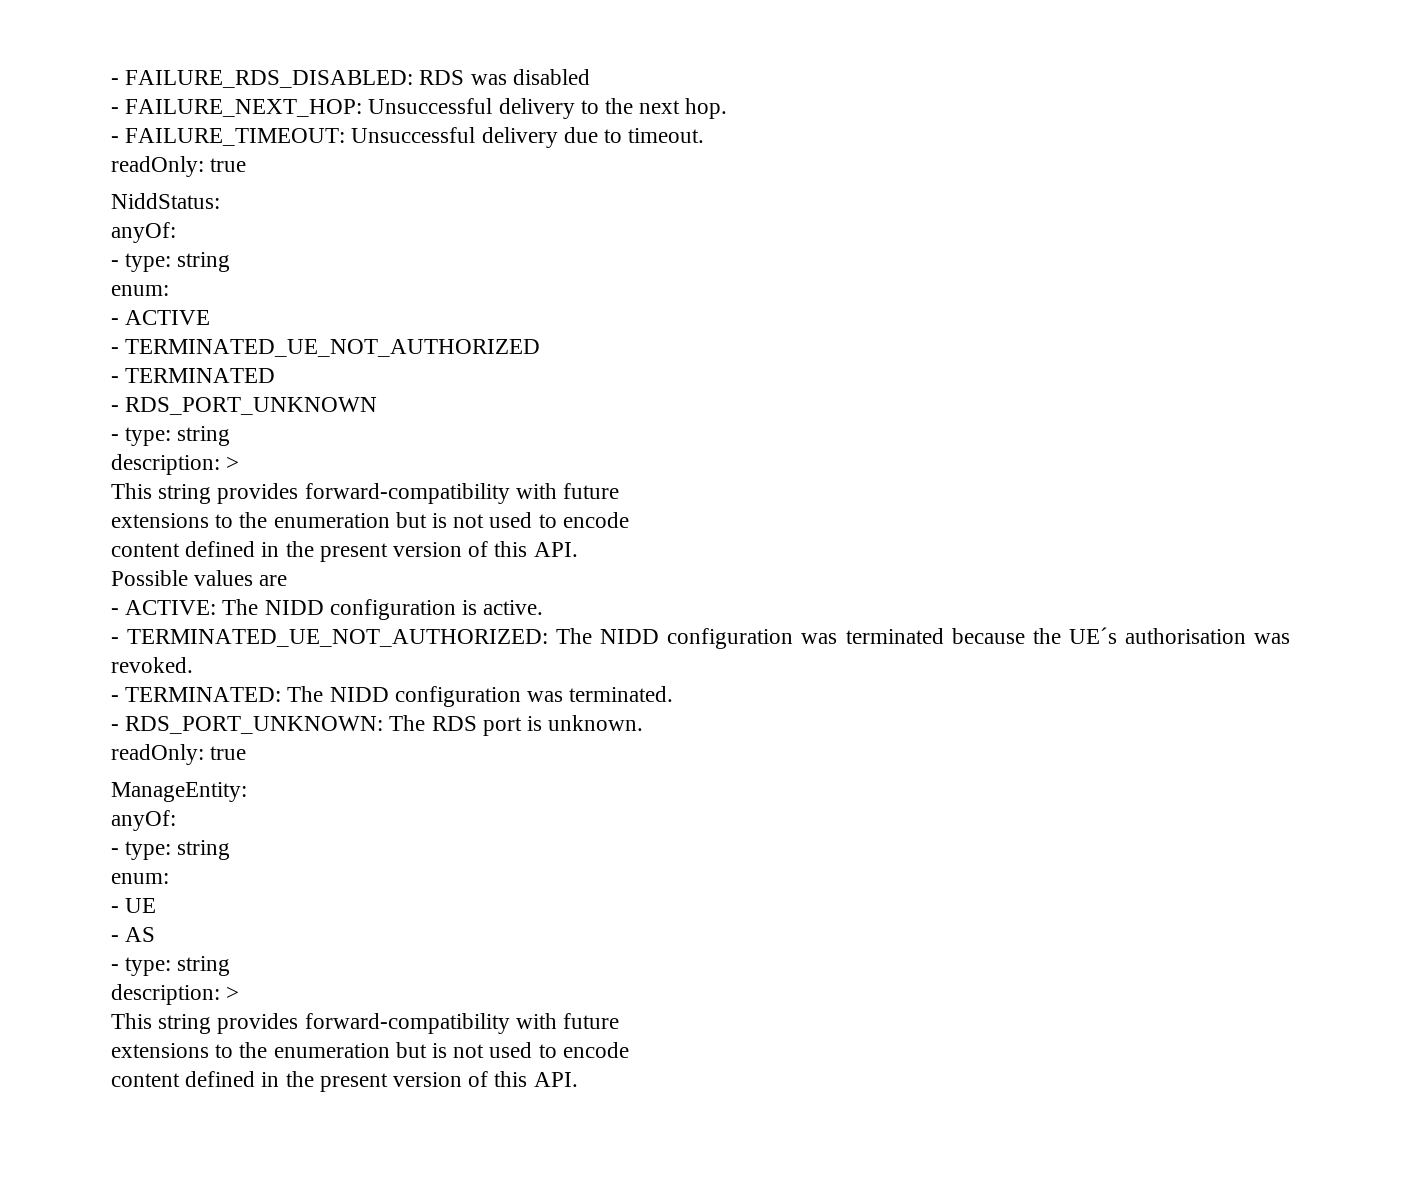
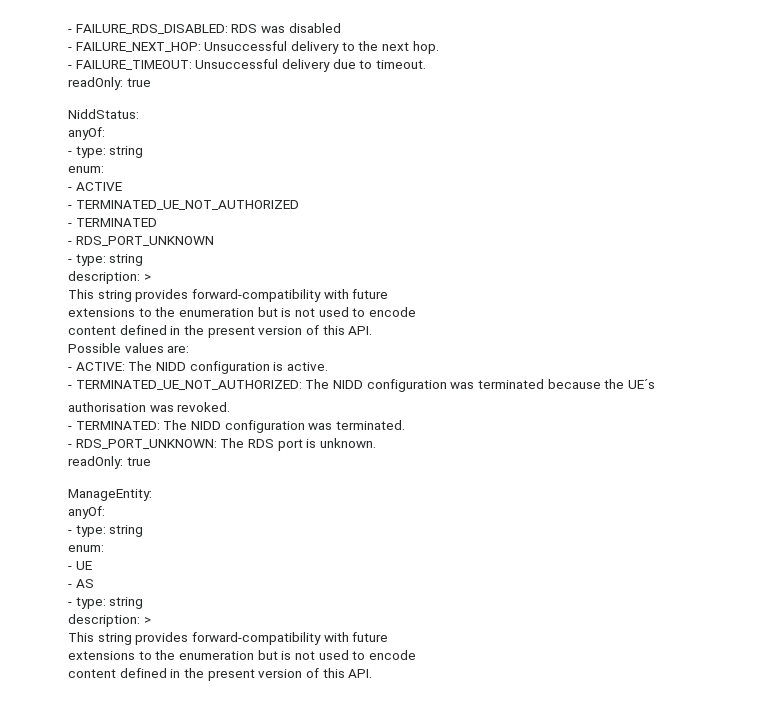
[259,575,288,586] are -> [167,345,190,353] are:
(1117, 635) none -> (655, 384) //

